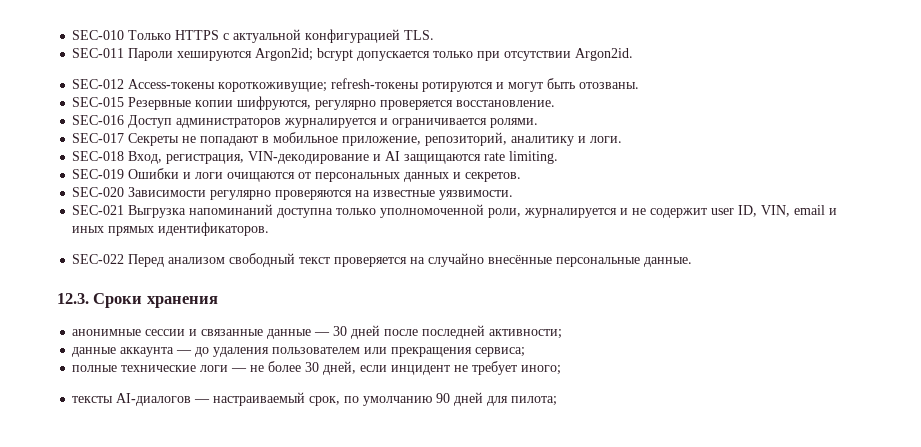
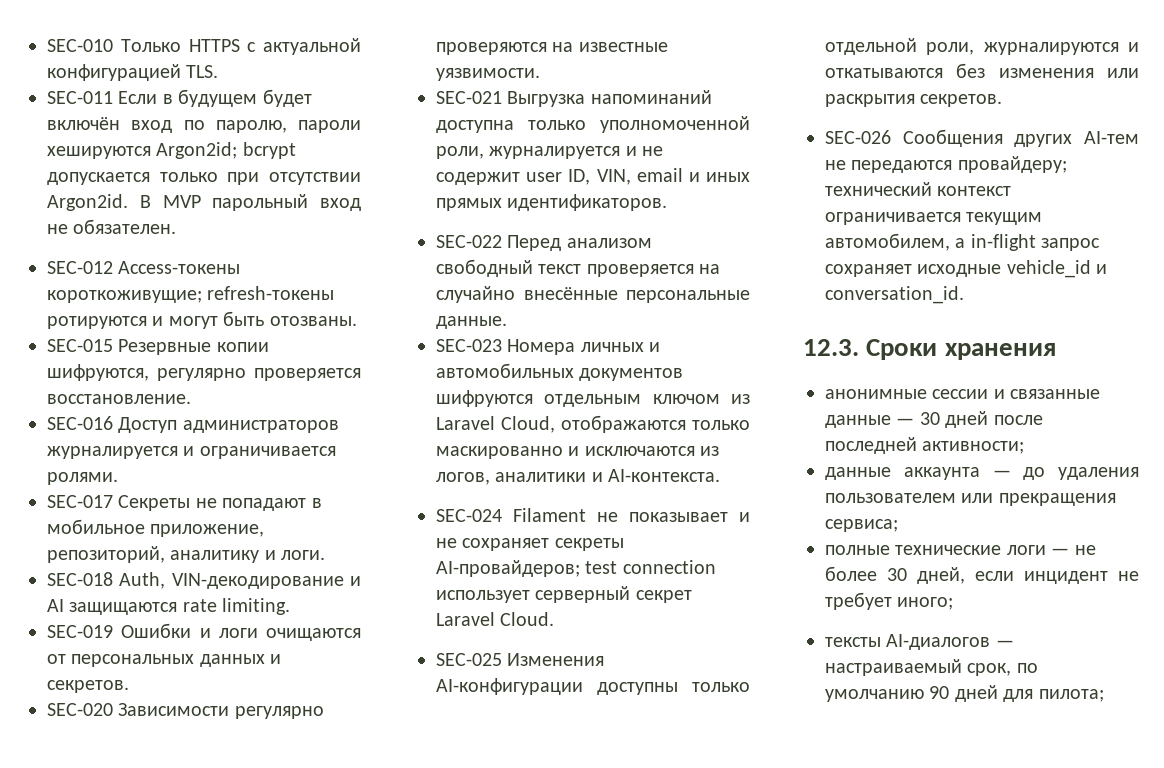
[128,48,174,61] Пароли -> [118,89,312,107] [47,117,361,133] Если в будущем будет включён вход по паролю, пароли
(634, 54) none -> [139,194,361,211] [47,219,177,234] В MVP парольный вход не обязателен.
[128,151,245,164] Вход, регистрация, -> [119,572,166,589] Auth,
(693, 262) none -> [436,339,661,355] [436,363,684,381] [436,390,750,407] [436,415,750,433] [436,446,720,459] [436,469,721,485] [436,508,750,522] [436,538,624,551] [436,560,716,577] [436,586,692,603] [436,612,555,626] [436,653,605,666] [436,678,750,695] [825,38,1139,55] [825,63,1139,78] [825,94,1003,107] [825,129,1139,147] [825,156,1067,173] [825,182,1012,196] [825,212,1043,225] [825,233,1101,251] [825,260,1108,278] [825,286,964,304] // SEC-023 Номера личных и автомобильных документов шифруются отдельным ключом из Laravel Cloud, отображаются только маскированно и исключаются из логов, аналитики и AI-контекста. // SEC-024 Filament не показывает и не сохраняет секреты AI-провайдеров; test connection использует серверный секрет Laravel Cloud. // SEC-025 Изменения AI-конфигурации доступны только отдельной роли, журналируются и откатываются без изменения или раскрытия секретов. // SEC-026 Сообщения других AI-тем не передаются провайдеру; технический контекст ограничивается текущим автомобилем, а in-flight запрос сохраняет исходные vehicle_id и conversation_id.

